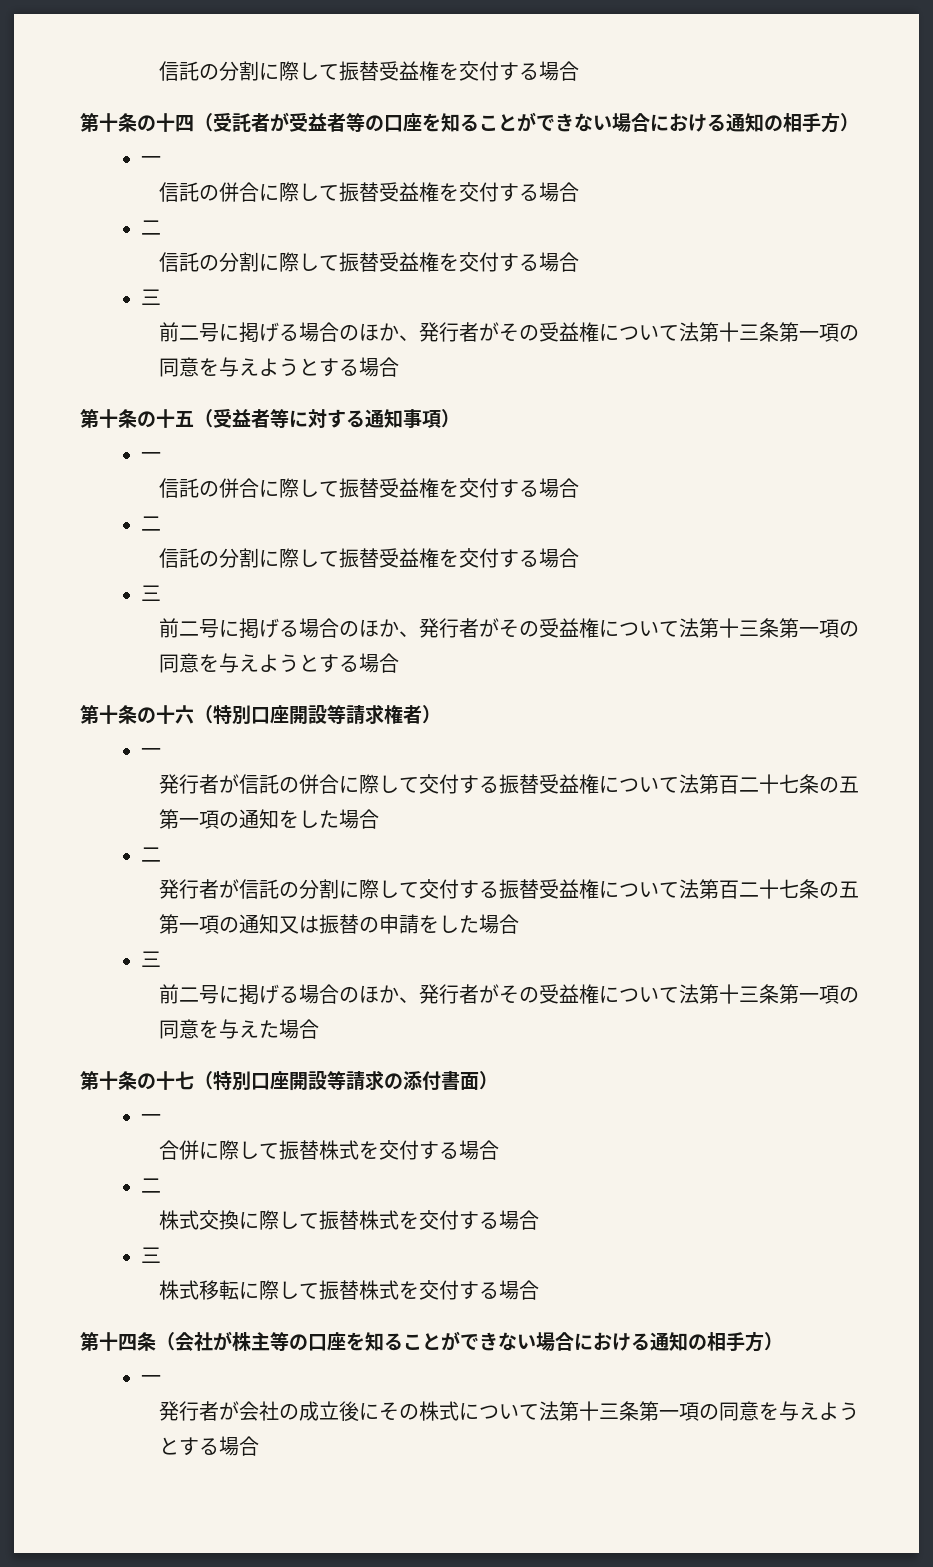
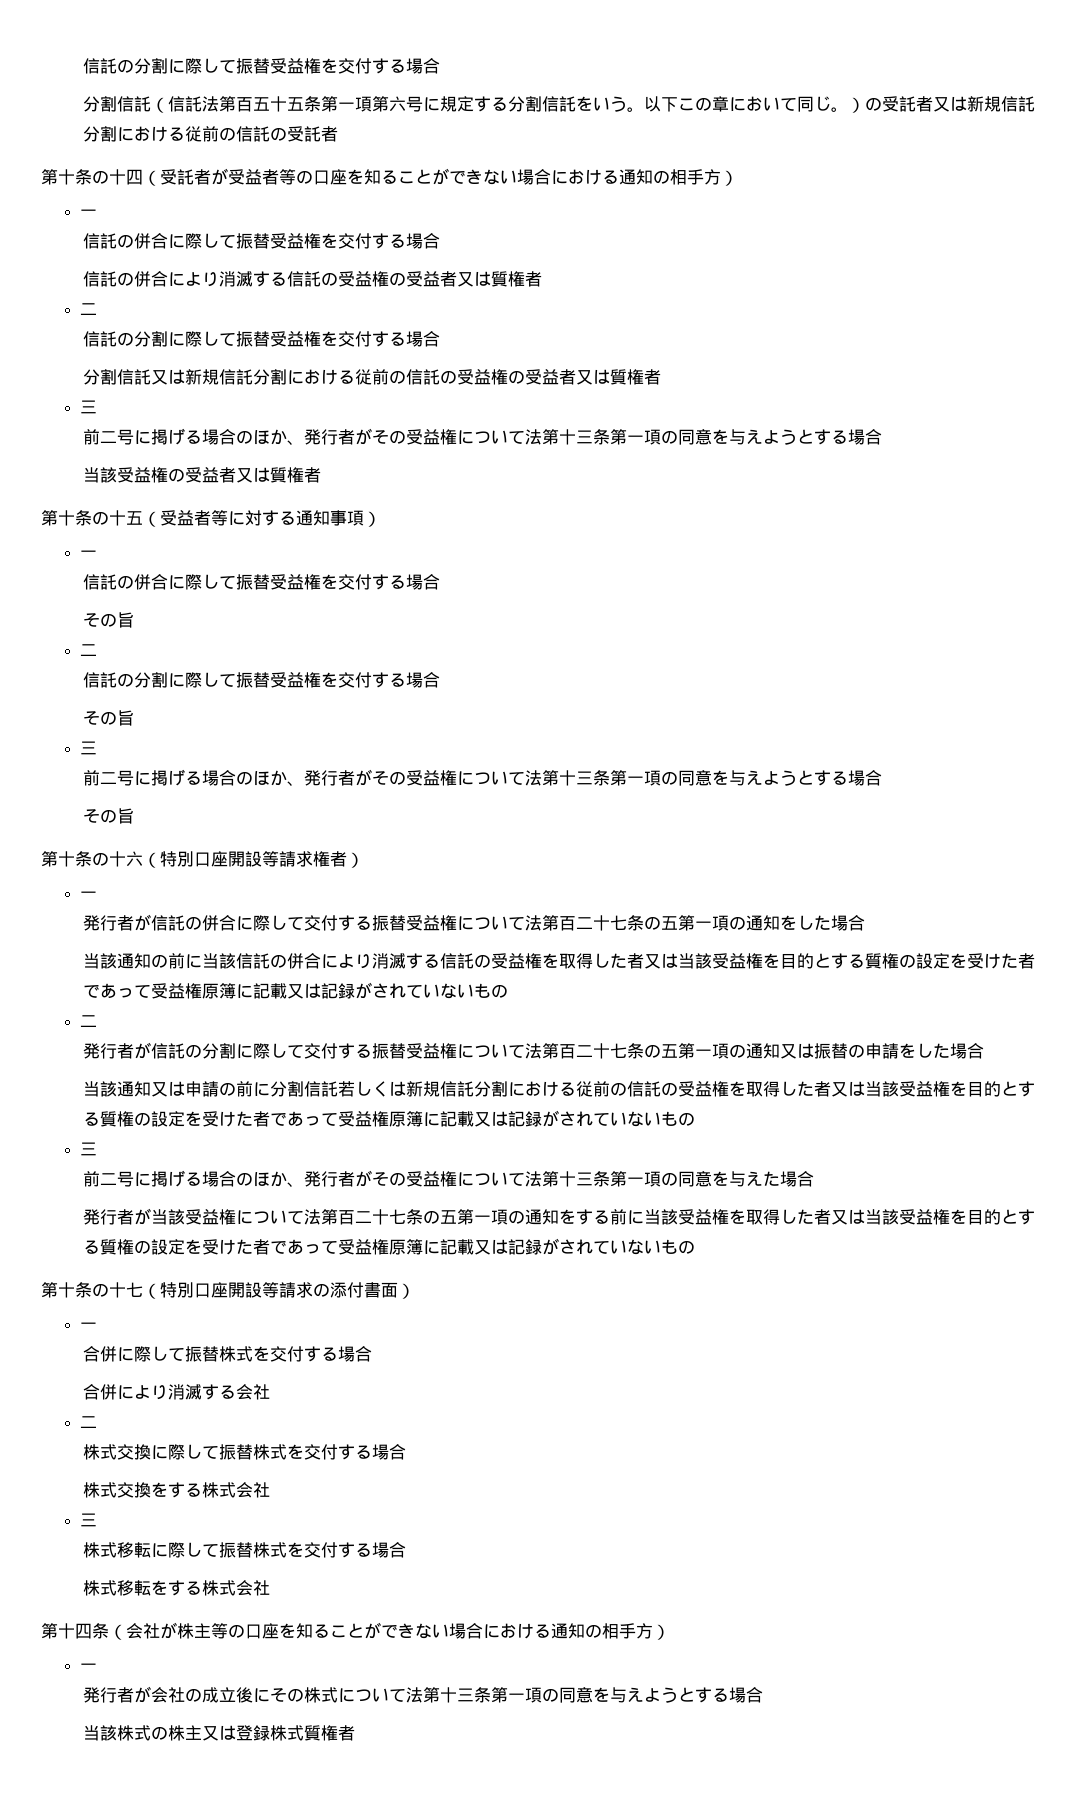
(579, 71) none -> [82,96,1035,113] [82,126,338,142] // 分割信託（信託法第百五十五条第一項第六号に規定する分割信託をいう。以下この章において同じ。）の受託者又は新規信託分割における従前の信託の受託者
(579, 192) none -> [82,271,542,287] // 信託の併合により消滅する信託の受益権の受益者又は質権者
(579, 262) none -> [82,369,661,385] // 分割信託又は新規信託分割における従前の信託の受益権の受益者又は質権者
(399, 367) none -> [82,467,321,483] // 当該受益権の受益者又は質権者
(579, 488) none -> [82,612,134,628] // その旨
(579, 558) none -> [82,710,134,726] // その旨
(399, 663) none -> [82,808,134,824] // その旨
(379, 819) none -> [82,953,1035,969] [82,982,508,999] // 当該通知の前に当該信託の併合により消滅する信託の受益権を取得した者又は当該受益権を目的とする質権の設定を受けた者であって受益権原簿に記載又は記録がされていないもの
(519, 924) none -> [82,1081,1035,1097] [82,1110,695,1127] // 当該通知又は申請の前に分割信託若しくは新規信託分割における従前の信託の受益権を取得した者又は当該受益権を目的とする質権の設定を受けた者であって受益権原簿に記載又は記録がされていないもの
(319, 1029) none -> [82,1208,1035,1225] [82,1238,695,1255] // 発行者が当該受益権について法第百二十七条の五第一項の通知をする前に当該受益権を取得した者又は当該受益権を目的とする質権の設定を受けた者であって受益権原簿に記載又は記録がされていないもの
(499, 1150) none -> [82,1384,270,1400] // 合併により消滅する会社
(539, 1220) none -> [82,1482,270,1498] // 株式交換をする株式会社
(539, 1290) none -> [82,1580,270,1596] // 株式移転をする株式会社
(259, 1446) none -> [82,1725,355,1741] // 当該株式の株主又は登録株式質権者

